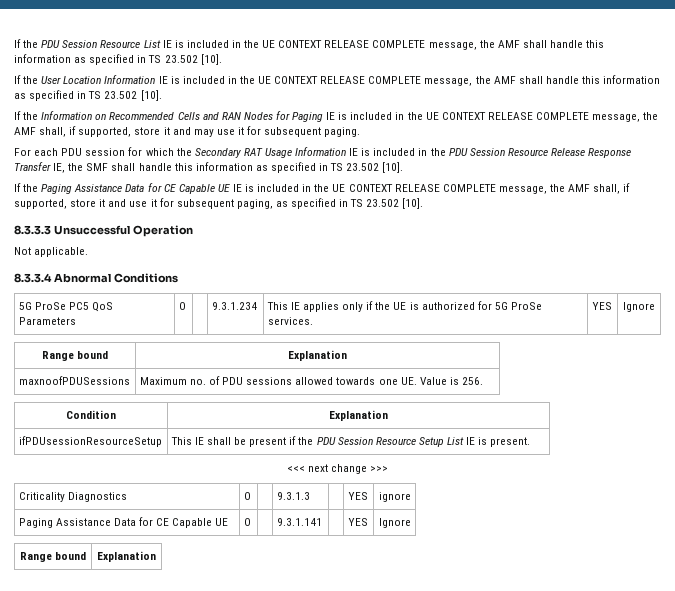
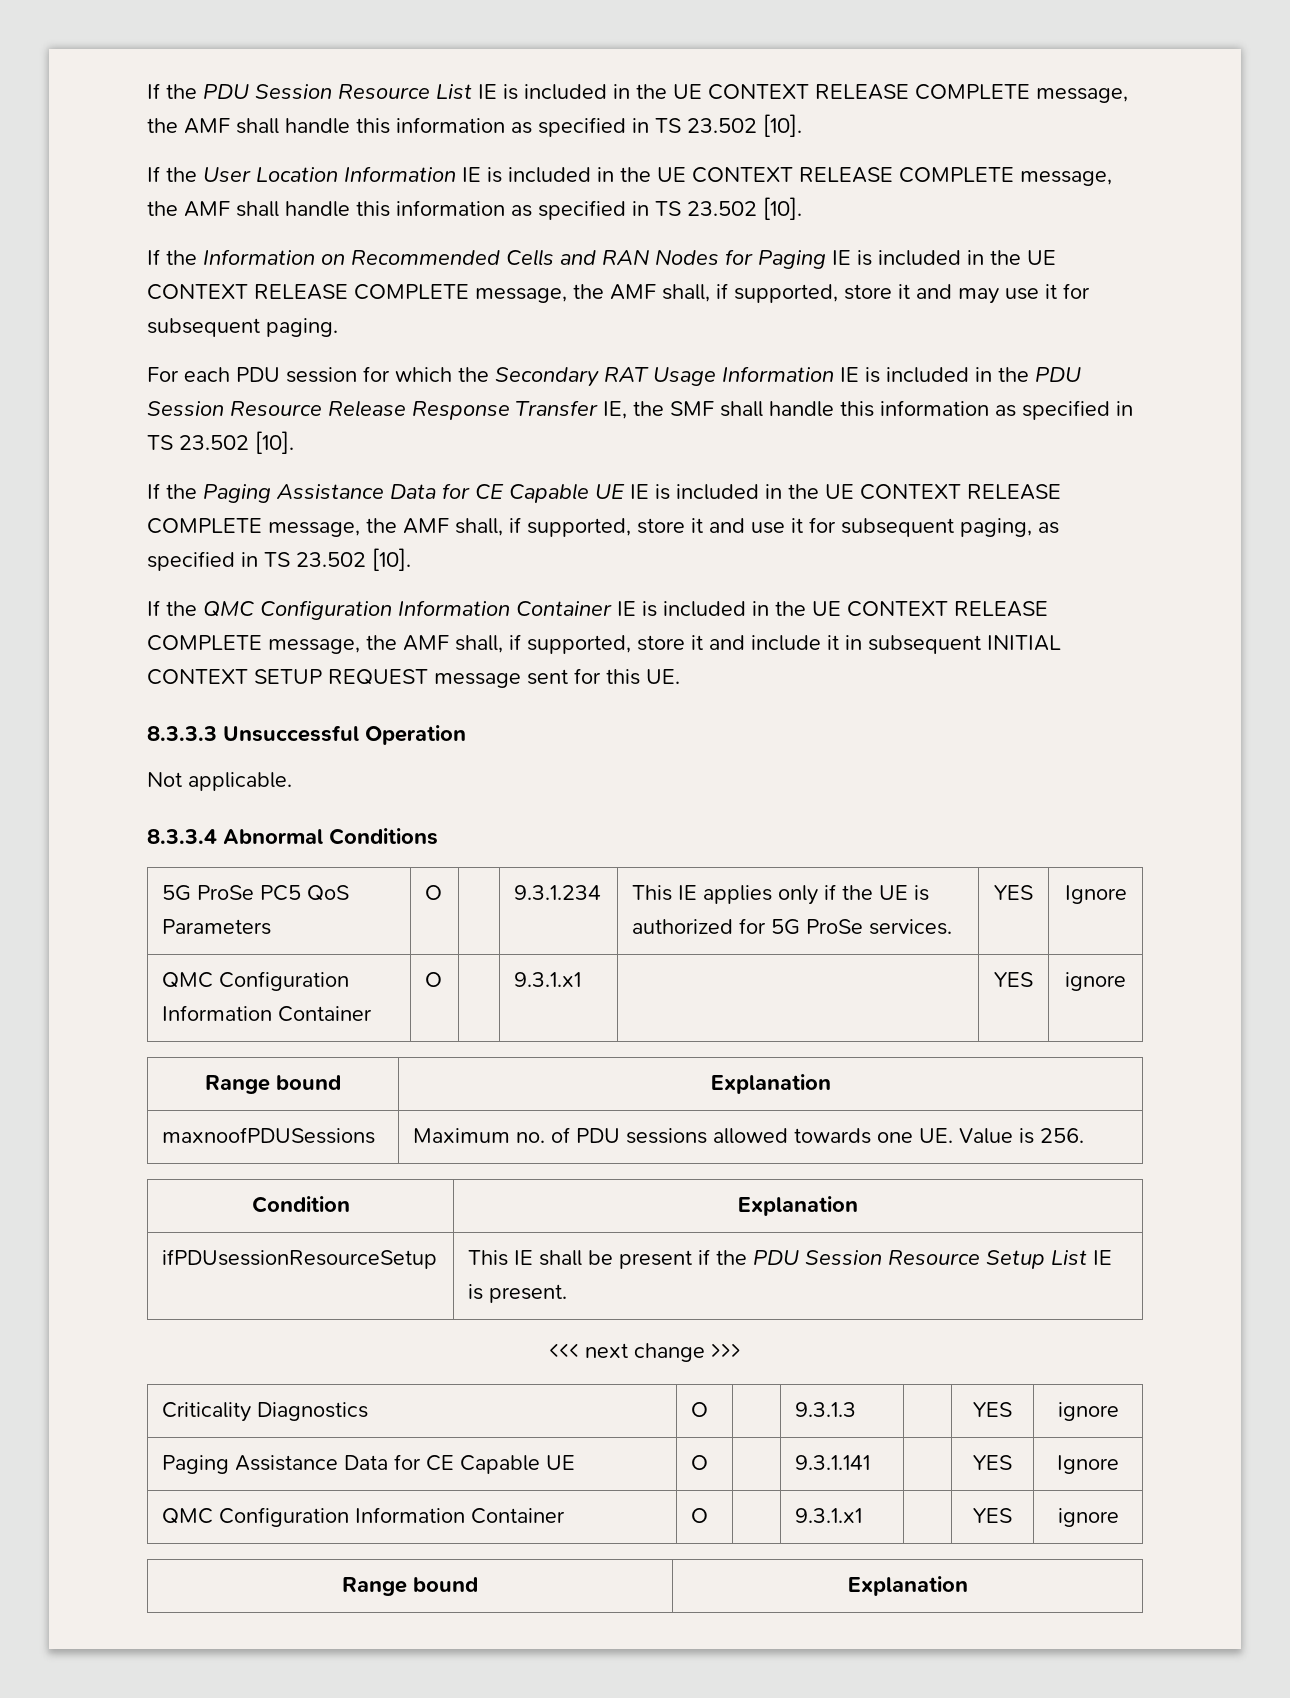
(424, 203) none -> [147,600,1048,620] [147,634,1061,654] [147,668,680,688] // If the QMC Configuration Information Container IE is included in the UE CONTEXT RELEASE COMPLETE message, the AMF shall, if supported, store it and include it in subsequent INITIAL CONTEXT SETUP REQUEST message sent for this UE.
(655, 307) none -> [162,971,350,991] [162,1005,373,1022] [425,972,443,987] [514,972,582,987] [994,972,1033,987] [1065,972,1126,991] // QMC Configuration Information Container | O | | 9.3.1.x1 | | YES | ignore
(411, 523) none -> [162,1507,566,1527] [691,1508,709,1523] [795,1508,863,1523] [973,1508,1012,1523] [1057,1508,1119,1527] // QMC Configuration Information Container | O | | 9.3.1.x1 | | YES | ignore

